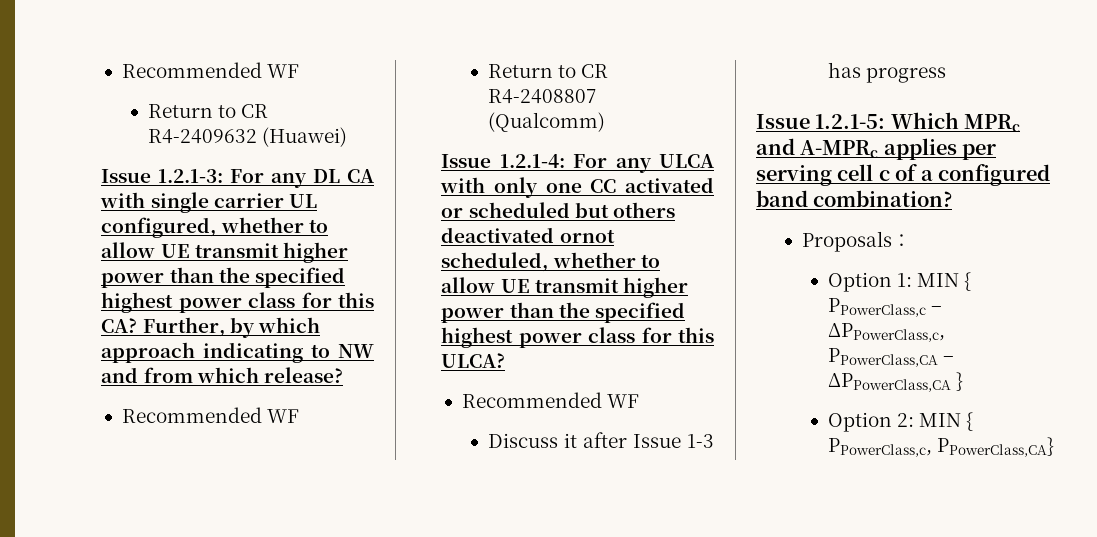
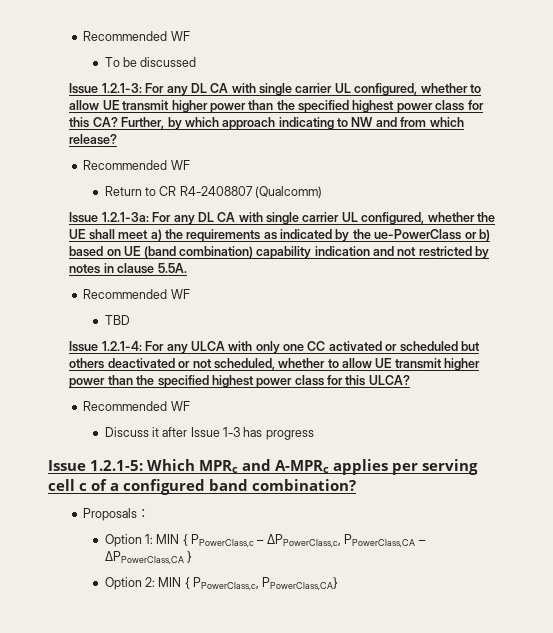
[122,62,300,78] [147,104,269,118] [147,127,347,147] Recommended WF // Return to CR R4-2409632 (Huawei) -> [83,31,190,41] [104,57,197,67] Recommended WF // To be discussed
(605, 122) none -> [69,212,495,225] [69,229,490,242] [69,246,490,259] [69,263,187,274] [83,289,190,299] [104,315,130,325] // Issue 1.2.1-3a: For any DL CA with single carrier UL configured, whether the UE shall meet a) the requirements as indicated by the ue-PowerClass or b) based on UE (band combination) capability indication and not restricted by notes in clause 5.5A. // Recommended WF // TBD
[559,229,615,243] ornot -> [178,359,212,368] or not

